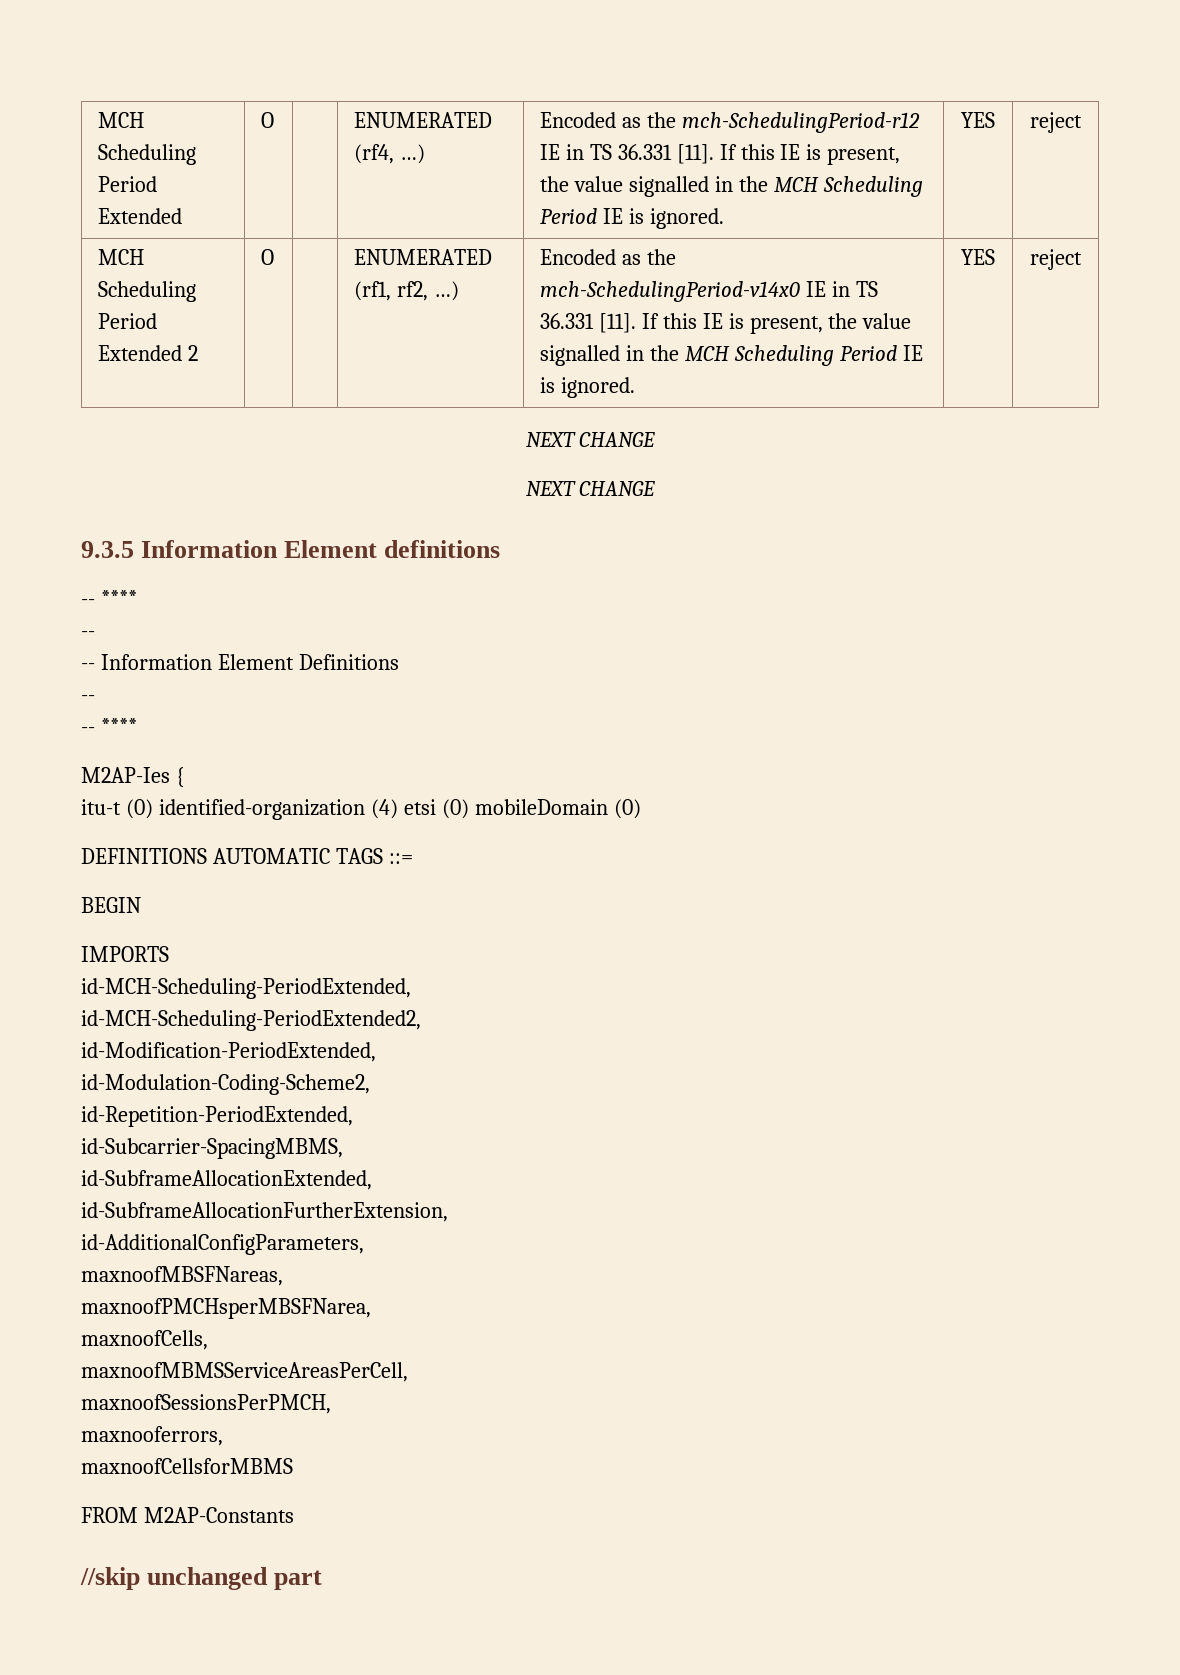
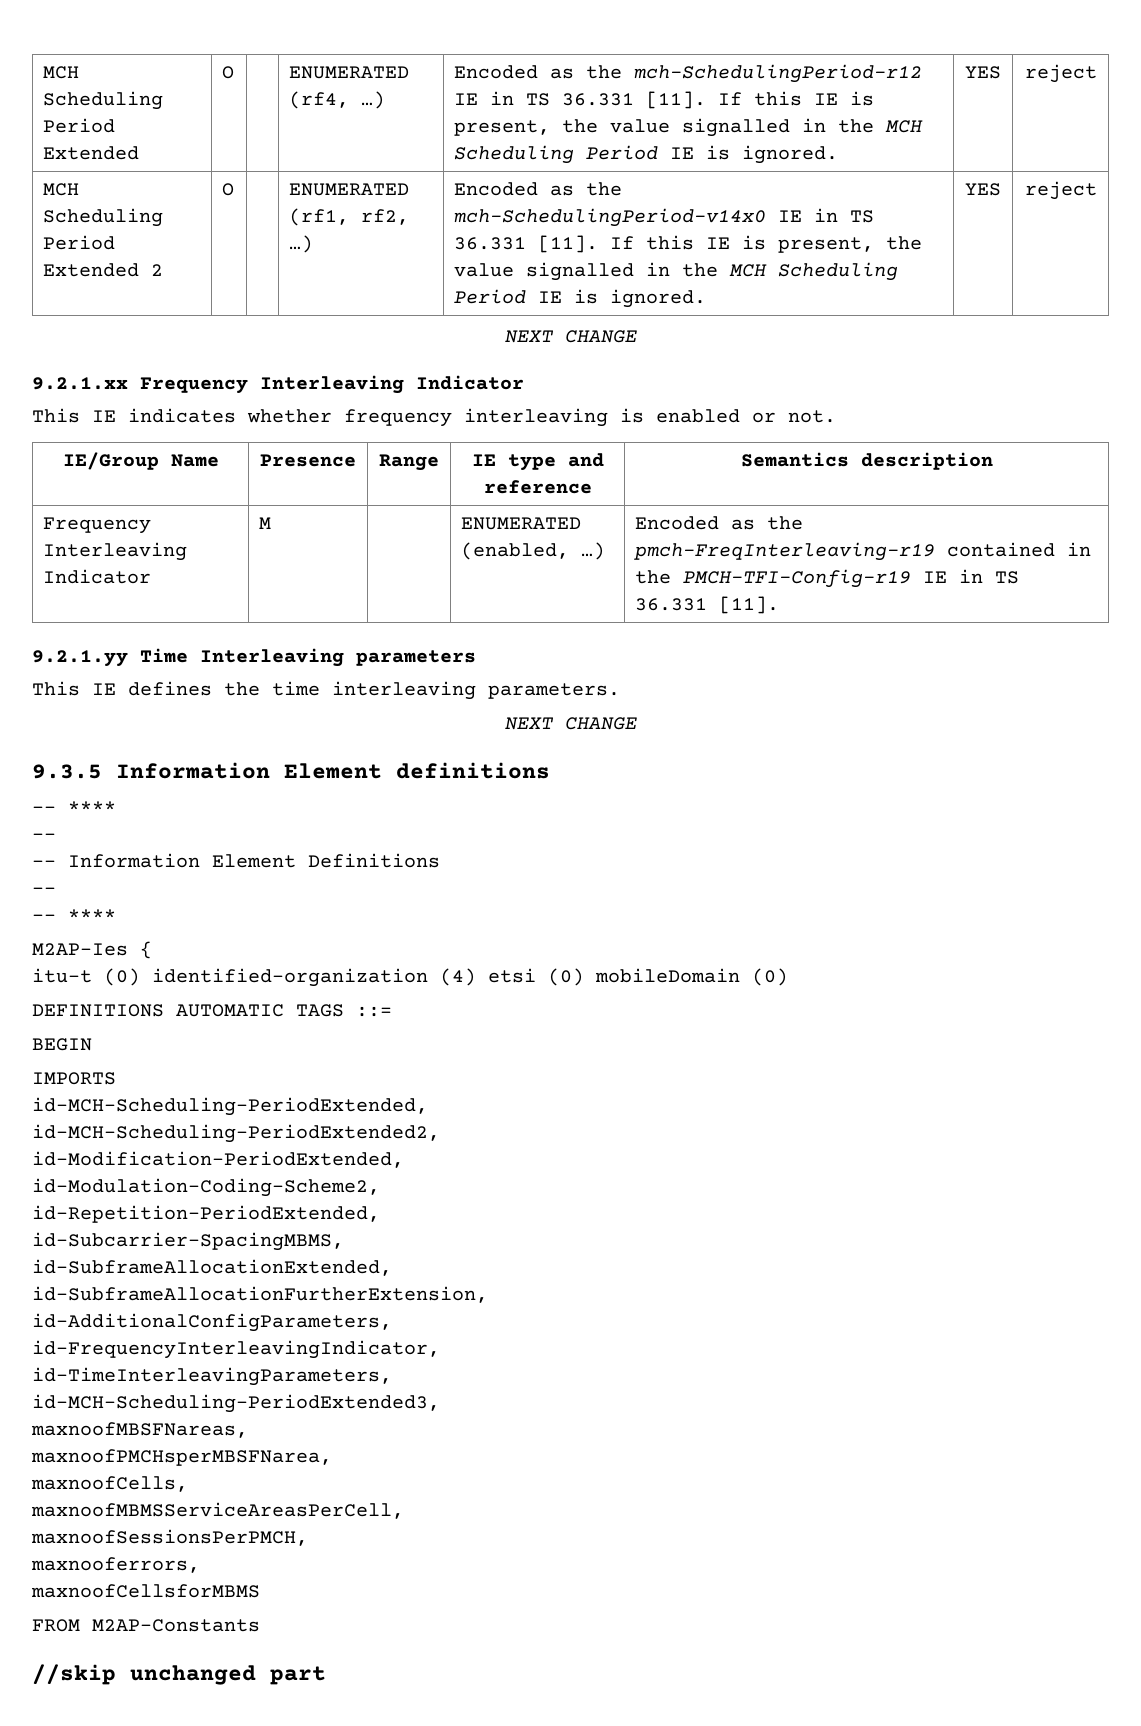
(656, 439) none -> [32,375,524,394] [32,408,836,427] [62,452,219,470] [260,454,356,467] [379,454,439,471] [471,453,604,471] [483,480,592,494] [740,452,993,470] [43,517,152,534] [43,542,188,561] [43,569,152,584] [259,517,272,529] [461,517,582,530] [461,542,606,560] [635,516,804,530] [634,542,1092,561] [635,569,1020,588] [635,596,780,614] [32,648,476,667] [32,681,620,700] // 9.2.1.xx Frequency Interleaving Indicator // This IE indicates whether frequency interleaving is enabled or not. // IE/Group Name | Presence | Range | IE type and reference | Semantics description // Frequency Interleaving Indicator | M | | ENUMERATED (enabled, …) | Encoded as the pmch-FreqInterleaving-r19 contained in the PMCH-TFI-Config-r19 IE in TS 36.331 [11]. // 9.2.1.yy Time Interleaving parameters // This IE defines the time interleaving parameters.
(364, 1244) none -> [32,1340,440,1359] [32,1367,392,1386] [32,1394,440,1413] // id-FrequencyInterleavingIndicator, // id-TimeInterleavingParameters, // id-MCH-Scheduling-PeriodExtended3,

